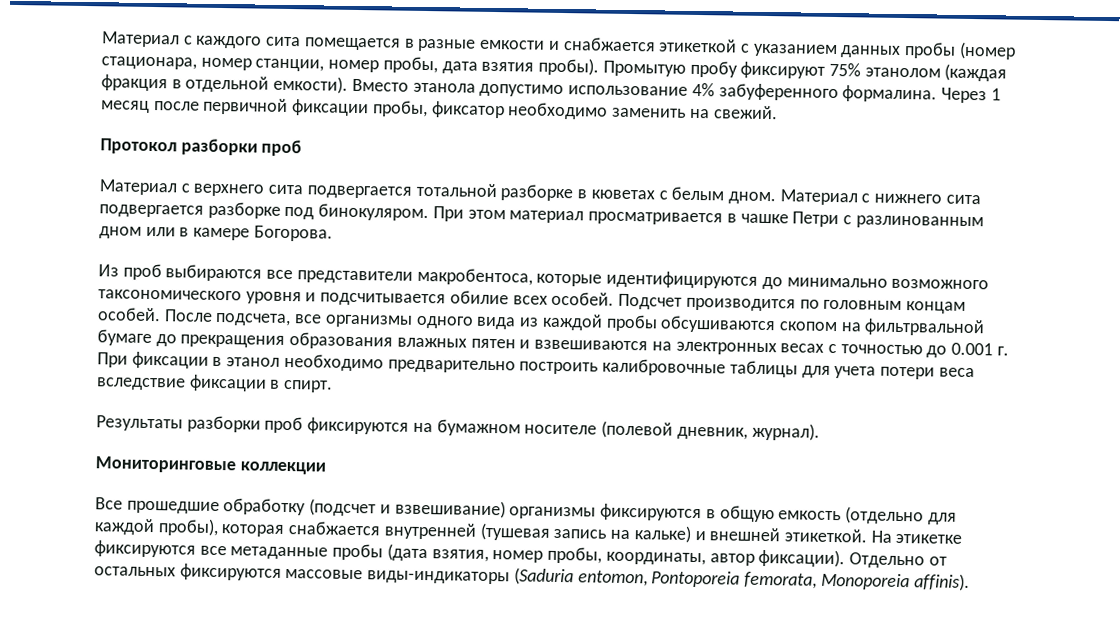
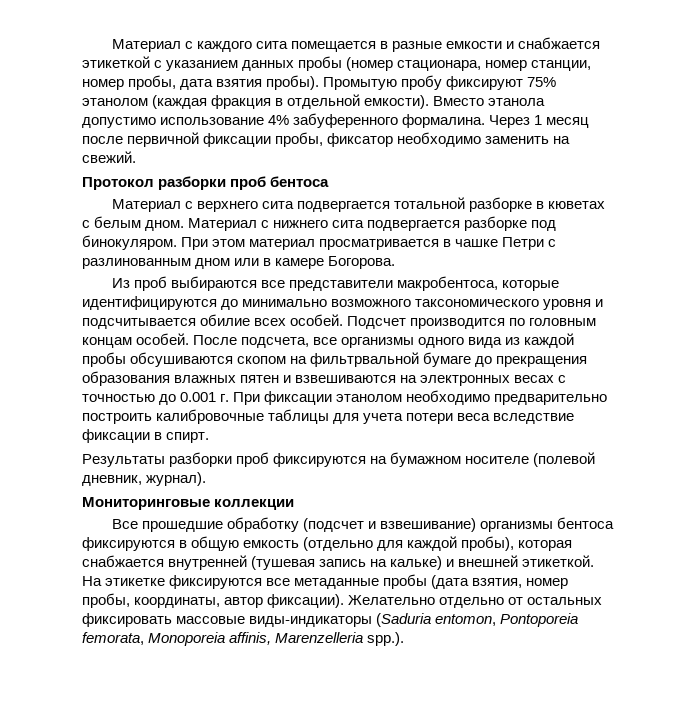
(303, 148) none -> [270,176,330,187] бентоса
[212,356,281,367] в этанол -> [336,394,403,402] этанолом
(597, 513) none -> [557,517,615,529] бентоса
[848,552,925,569] Отдельно -> [348,595,505,608] Желательно отдельно
[179,563,282,581] фиксируются -> [82,613,172,627] фиксировать
[913,573,970,592] affinis). -> [229,632,405,646] affinis, Marenzelleria spp.).

